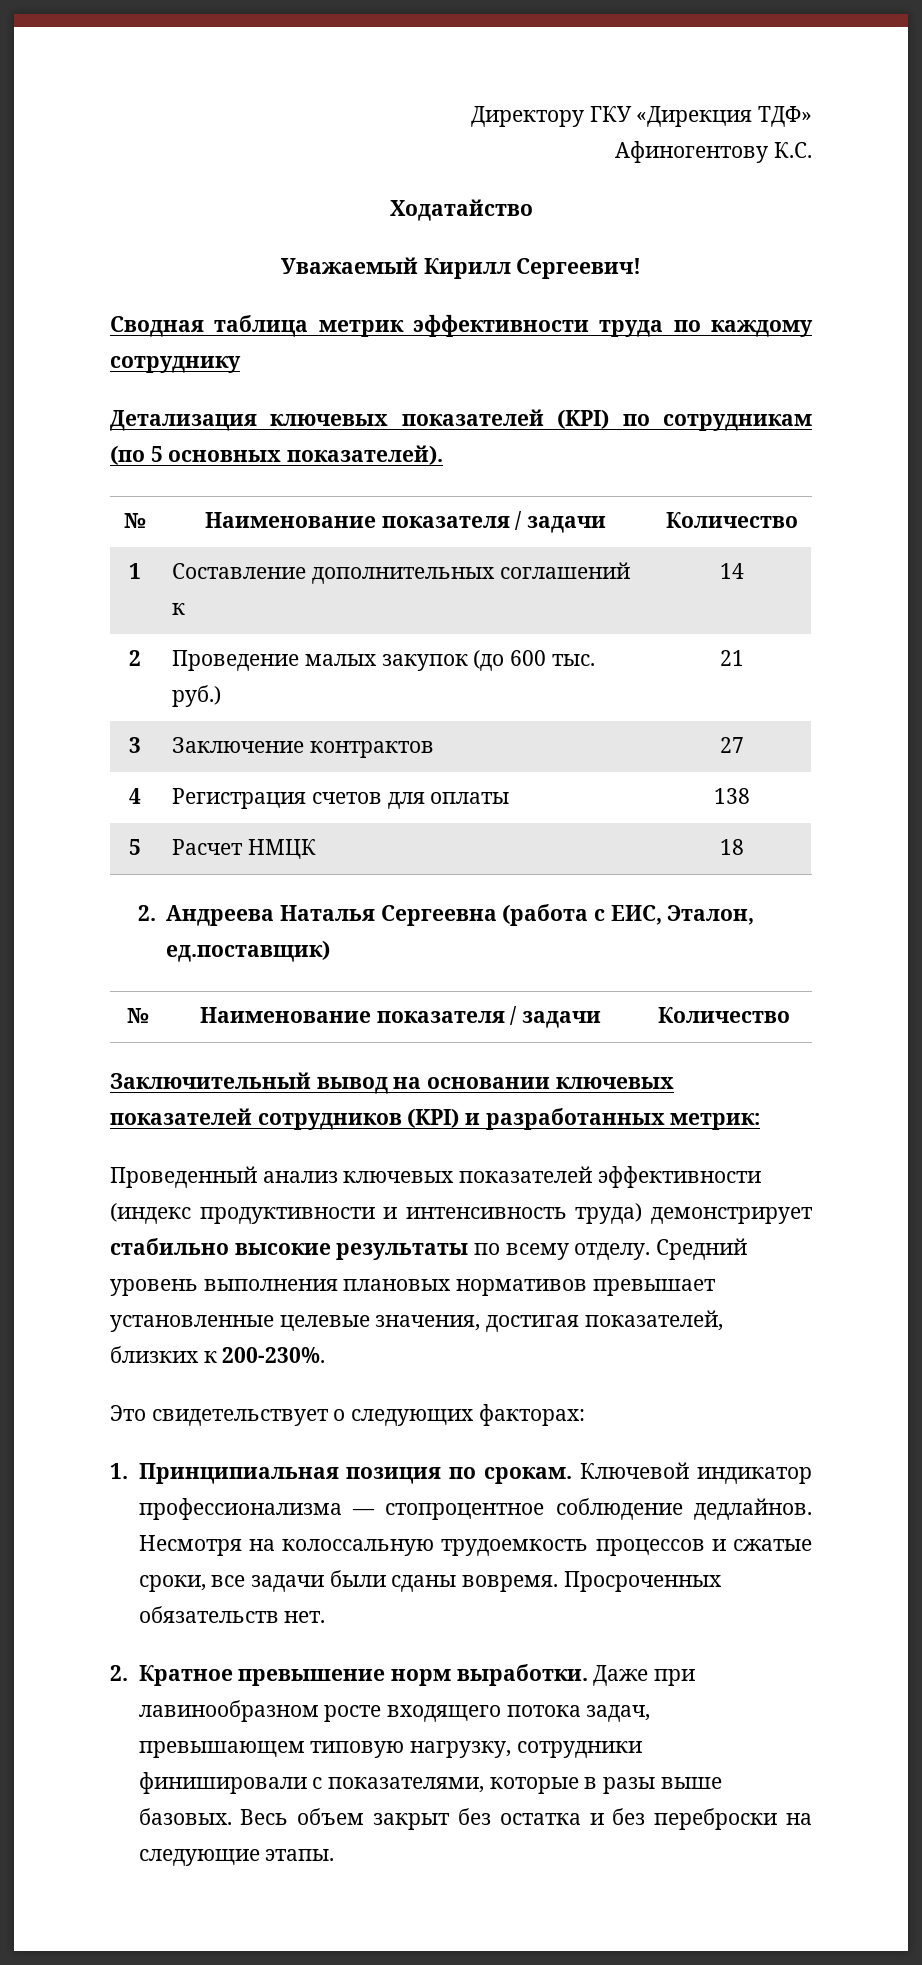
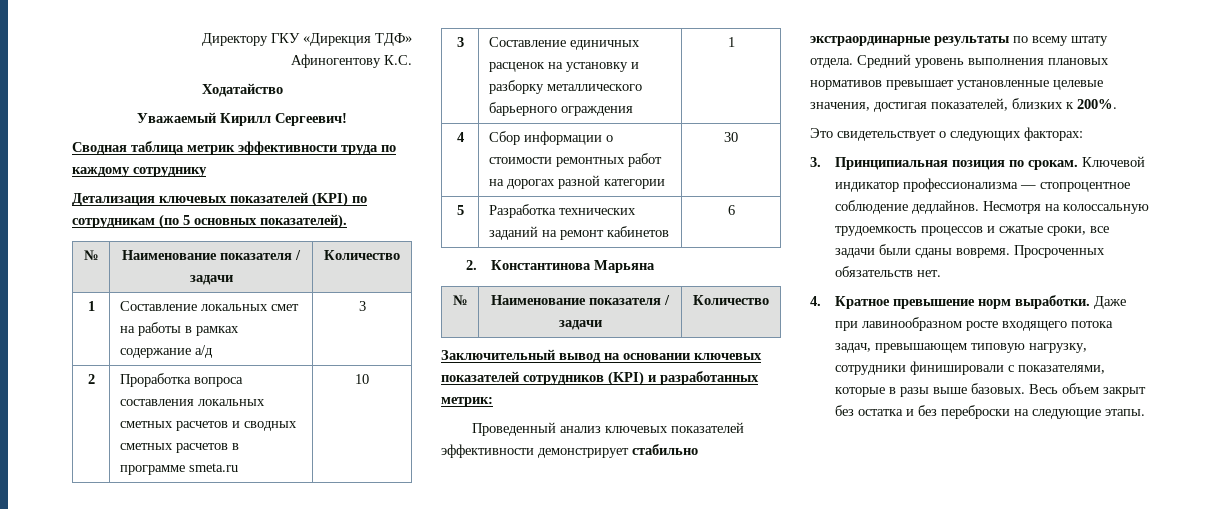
[312,562,630,584] [172,603,186,615] [719,563,744,579] [129,650,141,666] [172,650,595,671] [172,685,222,707] [719,650,744,666] [129,737,141,753] [172,737,435,758] [719,737,744,753] [129,788,141,804] [172,788,510,809] [713,788,750,804] [129,839,141,855] [172,839,317,859] [719,839,744,855] [137,904,755,926] [166,940,331,962] дополнительных соглашений к | 14 // 2 | Проведение малых закупок (до 600 тыс. руб.) | 21 // 3 | Заключение контрактов | 27 // 4 | Регистрация счетов для оплаты | 138 // 5 | Расчет НМЦК | 18 // 2. Андреева Наталья Сергеевна (работа с ЕИС, Эталон, ед.поставщик) -> [200,304,299,311] [119,322,239,336] [119,345,213,358] [358,301,366,311] [87,374,95,384] [119,373,243,387] [119,399,265,406] [119,421,297,431] [119,443,239,453] [119,463,238,475] [355,374,369,384] [456,37,464,47] [488,37,640,50] [488,62,639,72] [488,80,642,94] [488,102,633,116] [727,37,735,47] [456,132,464,142] [488,131,613,145] [488,153,662,167] [488,175,665,189] [724,132,738,142] [456,205,464,215] [488,204,636,218] [488,226,669,240] [727,205,735,215] [465,260,655,273] локальных смет на работы в рамках содержание а/д | 3 // 2 | Проработка вопроса составления локальных сметных расчетов и сводных сметных расчетов в программе smeta.ru | 10 // 3 | Составление единичных расценок на установку и разборку металлического барьерного ограждения | 1 // 4 | Сбор информации о стоимости ремонтных работ на дорогах разной категории | 30 // 5 | Разработка технических заданий на ремонт кабинетов | 6 // 2. Константинова Марьяна
[110,1203,643,1224] (индекс продуктивности и интенсивность труда) -> (534, 451) none
[234,1243,331,1255] высокие -> [810,36,931,46] экстраординарные
[574,1243,651,1260] отделу. -> [1071,36,1108,46] [810,58,853,68] штату отдела.
[222,1347,326,1363] 200-230%. -> [1077,99,1117,109] 200%.
[110,1463,128,1479] 1. -> [810,157,821,167] 3.
[110,1665,128,1681] 2. -> [810,296,821,306] 4.

